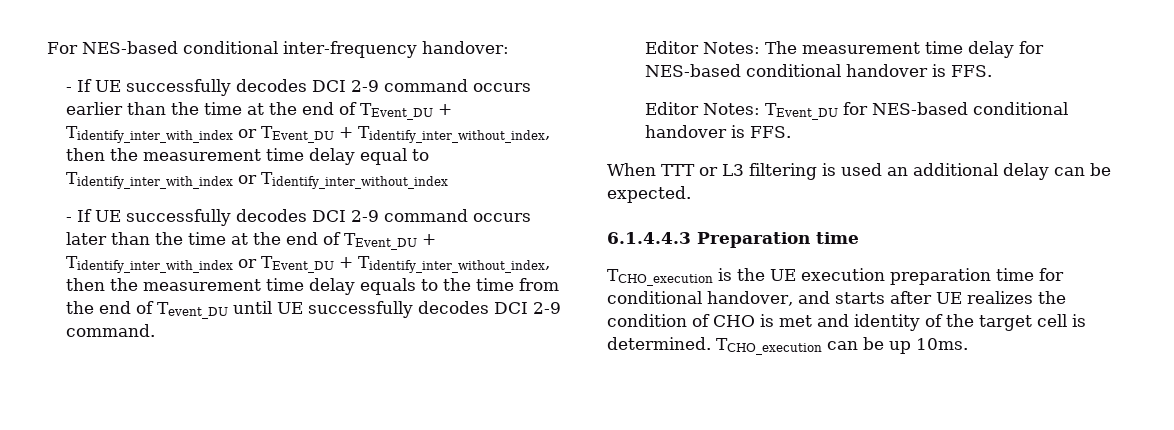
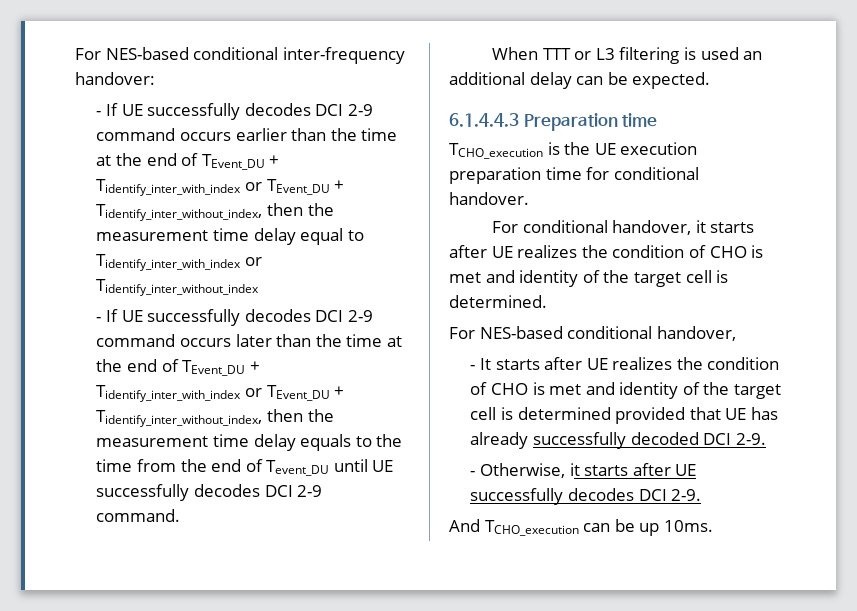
[645,41,1045,58] [645,64,993,77] [645,102,1069,120] [645,125,792,138] // Editor Notes: The measurement time delay for NES-based conditional handover is FFS. // Editor Notes: TEvent_DU for NES-based conditional handover is FFS. -> (181, 515) none
[707,291,830,306] handover, and -> [449,192,529,205] [492,220,706,235] handover. // For conditional handover, it
(711, 343) none -> [449,326,736,341] [470,357,780,370] [470,382,782,399] [470,407,778,424] [470,432,766,449] [470,463,697,478] [470,488,702,505] [449,519,480,532] // For NES-based conditional handover, // - It starts after UE realizes the condition of CHO is met and identity of the target cell is determined provided that UE has already successfully decoded DCI 2-9. // - Otherwise, it starts after UE successfully decodes DCI 2-9. // And

